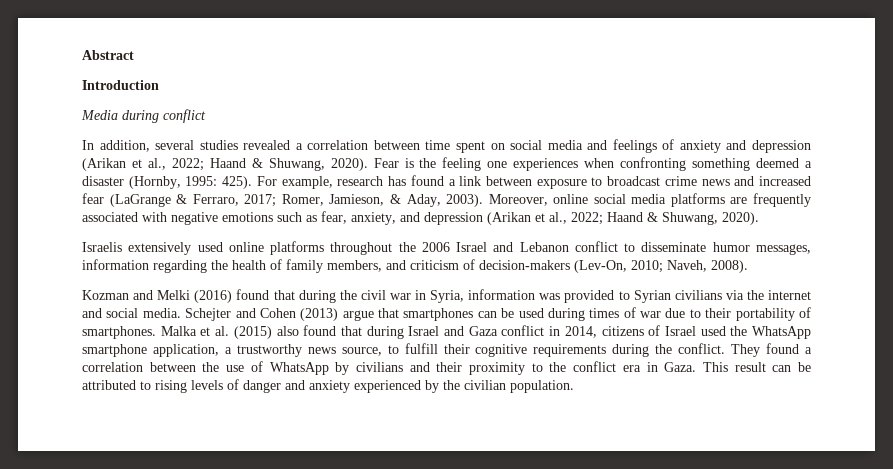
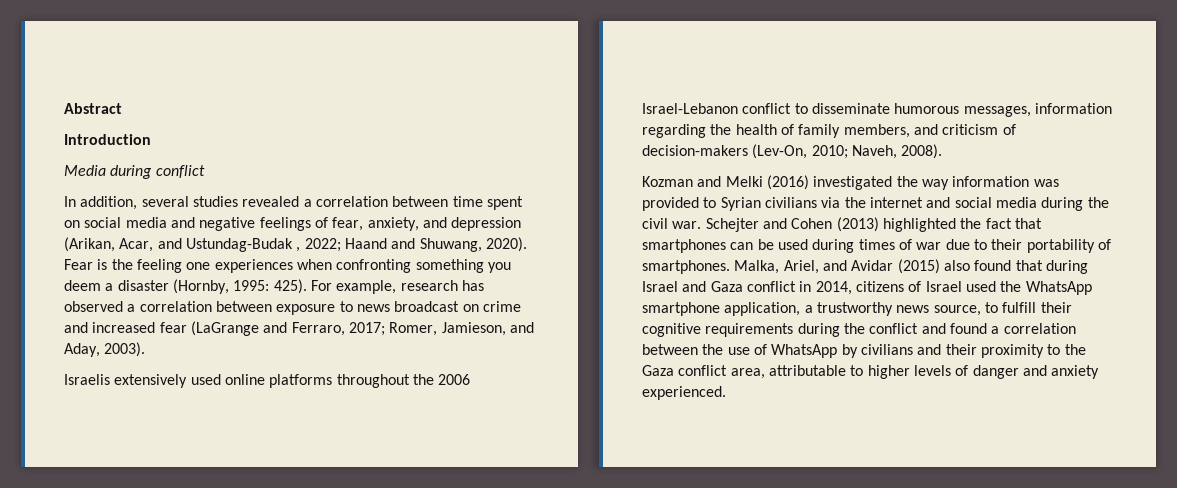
(608, 145) none -> [199,217,256,231] negative
[679,140,811,153] [82,158,263,171] anxiety and depression (Arikan et al., 2022; Haand & -> [332,217,522,231] [64,237,416,252] fear, anxiety, and depression (Arikan, Acar, and Ustundag-Budak , 2022; Haand and
[756,158,800,168] deemed -> [487,262,511,273] [64,280,101,291] you deem
[410,175,730,189] found a link between exposure to broadcast crime news -> [64,301,521,315] observed a correlation between exposure to news broadcast on crime
[176,194,188,204] & -> [263,322,288,333] and
[389,194,401,204] & -> [509,322,534,333] and
[488,193,811,207] [82,211,759,225] Moreover, online social media platforms are frequently associated with negative emotions such as fear, anxiety, and depression (Arikan et al., 2022; Haand & Shuwang, 2020). -> (146, 349) none
[456,242,569,252] Israel and Lebanon -> [642,103,738,114] Israel-Lebanon
[712,242,750,252] humor -> [894,103,960,114] humorous
[236,289,465,303] found that during the civil war in Syria, -> [813,176,949,190] investigated the way
[142,308,181,318] media. -> [995,197,1109,211] [642,218,702,229] media during the civil war.
[342,310,374,321] argue -> [882,218,1012,232] highlighted the fact
[160,326,230,336] Malka et al. -> [734,260,894,274] Malka, Ariel, and Avidar
[678,343,761,357] conflict. They -> [869,323,946,334] conflict and
[573,361,812,372] [82,380,187,393] conflict era in Gaza. This result can be attributed to rising -> [642,365,910,379] Gaza conflict area, attributable to higher
[354,380,574,393] experienced by the civilian population. -> [642,386,726,400] experienced.

